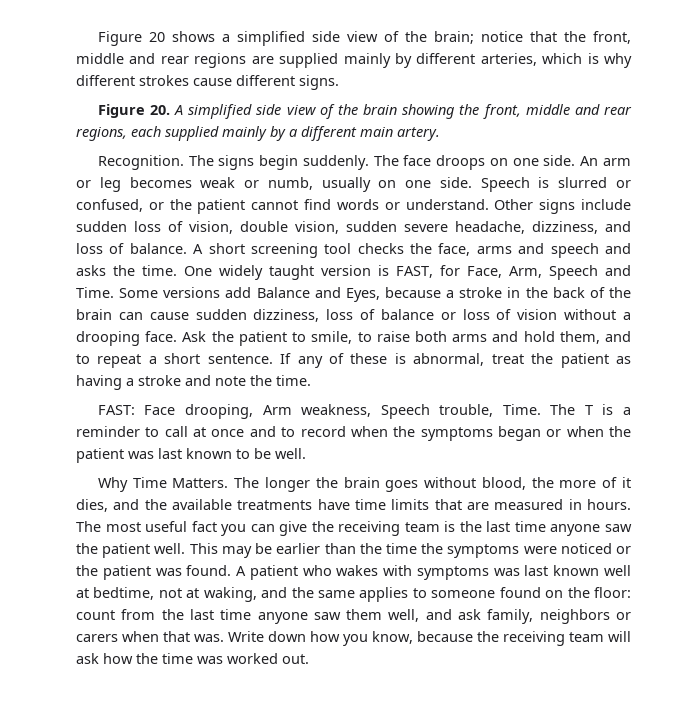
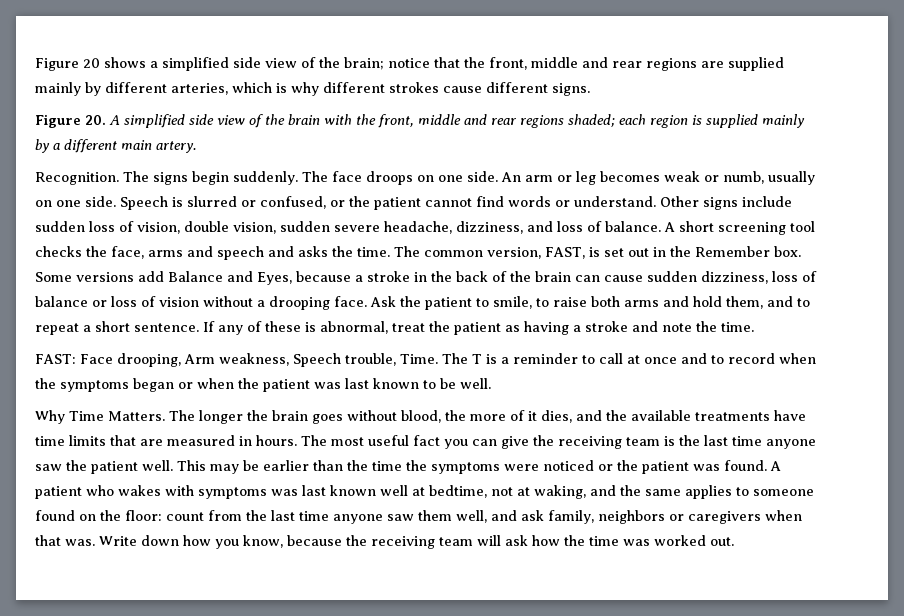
[402,104,632,119] [76,126,161,141] showing the front, middle and rear regions, each -> [324,114,702,128] with the front, middle and rear regions shaded; each region is
[184,265,631,280] [76,287,114,298] One widely taught version is FAST, for Face, Arm, Speech and Time. -> [394,246,801,259] The common version, FAST, is set out in the Remember box.
[76,634,118,642] carers -> [688,511,761,524] caregivers

